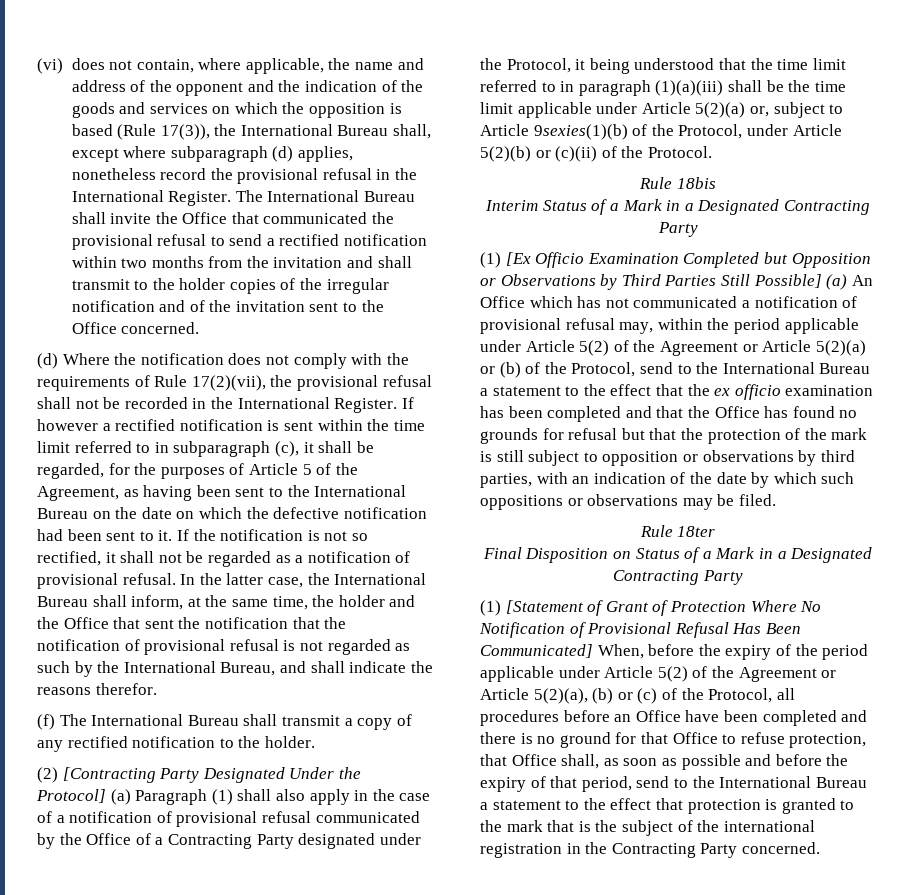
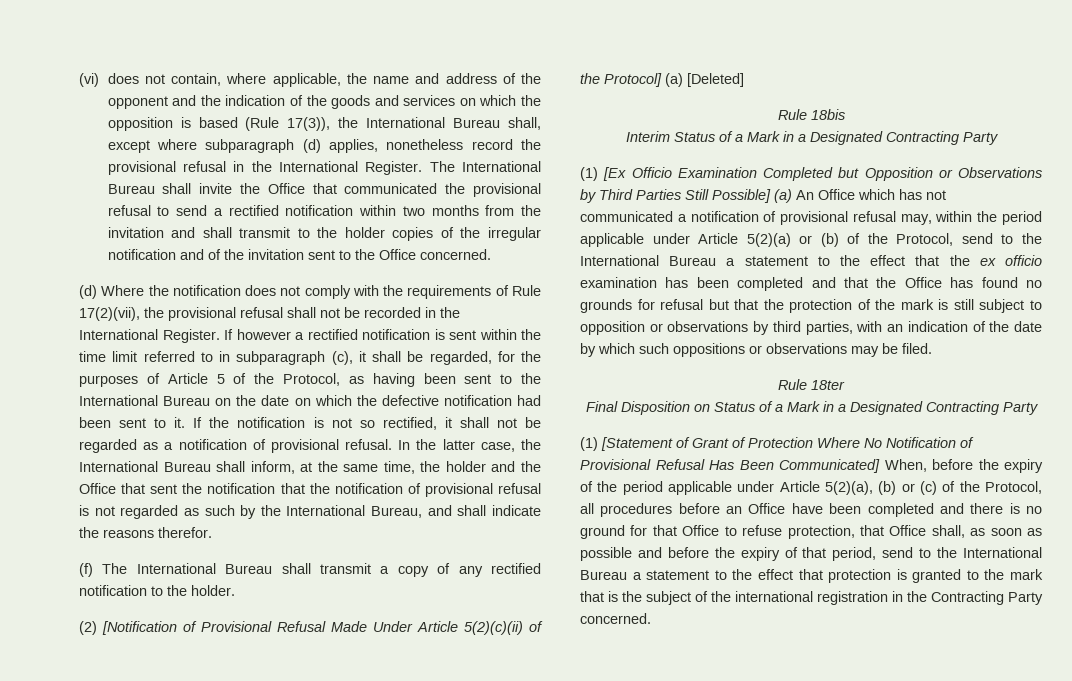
[37,486,119,501] Agreement, -> [283,373,340,386] Protocol,
[62,767,361,783] [36,789,431,805] [37,811,420,827] [37,833,421,849] [480,58,846,74] [480,80,846,96] [480,102,844,118] [480,124,842,140] [480,146,712,162] [Contracting Party Designated Under the Protocol] (a) Paragraph (1) shall also apply in the case of a notification of provisional refusal communicated by the Office of a Contracting Party designated under the Protocol, it being understood that the time limit referred to in paragraph (1)(a)(iii) shall be the time limit applicable under Article 5(2)(a) or, subject to Article 9sexies(1)(b) of the Protocol, under Article 5(2)(b) or (c)(ii) of the Protocol. -> [102,621,543,635] [580,73,744,87] [Notification of Provisional Refusal Made Under Article 5(2)(c)(ii) of the Protocol] (a) [Deleted]
[579,340,812,356] 5(2) of the Agreement or Article -> (739, 238) none
[657,666,837,682] [480,688,529,700] 5(2) of the Agreement or Article -> (820, 486) none

